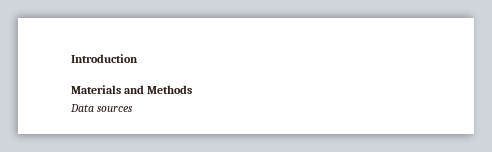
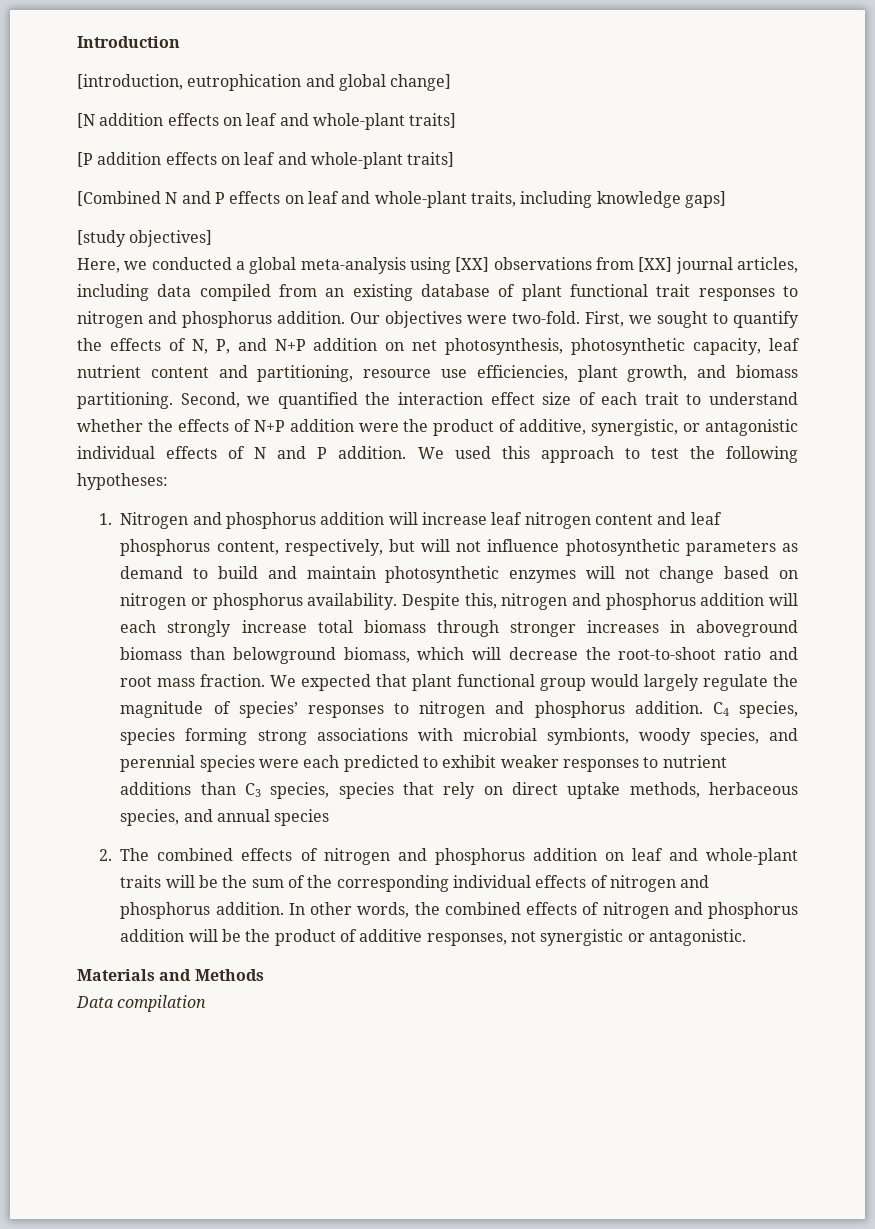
(138, 58) none -> [77,74,452,91] [77,113,457,130] [77,152,455,169] [77,191,726,208] [77,230,213,247] [77,257,799,274] [77,284,799,301] [77,311,799,328] [77,338,800,355] [77,365,798,382] [77,392,798,409] [77,419,798,436] [77,446,798,463] [77,473,168,490] [98,512,722,529] [120,539,799,556] [120,566,798,583] [120,593,799,610] [120,620,798,637] [120,647,798,664] [120,674,799,691] [120,701,799,718] [120,728,798,745] [120,755,727,772] [120,782,798,799] [120,809,330,826] [98,848,798,865] [120,875,710,892] [120,902,798,919] [120,929,746,946] // [introduction, eutrophication and global change] // [N addition effects on leaf and whole-plant traits] // [P addition effects on leaf and whole-plant traits] // [Combined N and P effects on leaf and whole-plant traits, including knowledge gaps] // [study objectives] // Here, we conducted a global meta-analysis using [XX] observations from [XX] journal articles, including data compiled from an existing database of plant functional trait responses to nitrogen and phosphorus addition. Our objectives were two-fold. First, we sought to quantify the effects of N, P, and N+P addition on net photosynthesis, photosynthetic capacity, leaf nutrient content and partitioning, resource use efficiencies, plant growth, and biomass partitioning. Second, we quantified the interaction effect size of each trait to understand whether the effects of N+P addition were the product of additive, synergistic, or antagonistic individual effects of N and P addition. We used this approach to test the following hypotheses: // 1. Nitrogen and phosphorus addition will increase leaf nitrogen content and leaf phosphorus content, respectively, but will not influence photosynthetic parameters as demand to build and maintain photosynthetic enzymes will not change based on nitrogen or phosphorus availability. Despite this, nitrogen and phosphorus addition will each strongly increase total biomass through stronger increases in aboveground biomass than belowground biomass, which will decrease the root-to-shoot ratio and root mass fraction. We expected that plant functional group would largely regulate the magnitude of species’ responses to nitrogen and phosphorus addition. C4 species, species forming strong associations with microbial symbionts, woody species, and perennial species were each predicted to exhibit weaker responses to nutrient additions than C3 species, species that rely on direct uptake methods, herbaceous species, and annual species // 2. The combined effects of nitrogen and phosphorus addition on leaf and whole-plant traits will be the sum of the corresponding individual effects of nitrogen and phosphorus addition. In other words, the combined effects of nitrogen and phosphorus addition will be the product of additive responses, not synergistic or antagonistic.
[97,106,134,112] sources -> [117,995,207,1012] compilation

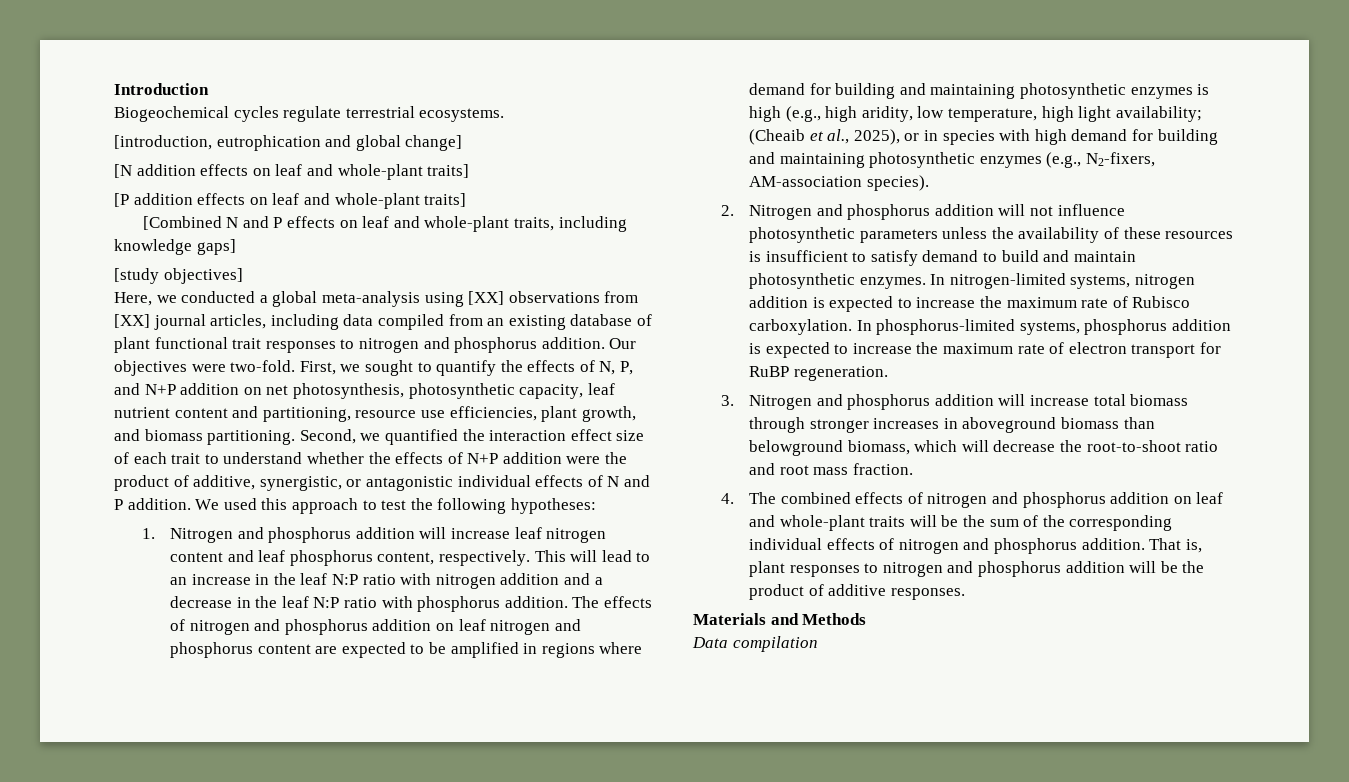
(180, 42) none -> [114,106,505,122] // Biogeochemical cycles regulate terrestrial ecosystems.
[284,539,415,556] respectively, but -> [439,550,651,566] [170,573,603,589] [170,596,652,612] [170,619,581,635] [170,642,643,658] [749,83,1210,99] [749,106,1202,122] [749,129,1218,145] [749,152,1156,168] [749,175,929,191] [721,204,994,220] respectively. This will lead to an increase in the leaf N:P ratio with nitrogen addition and a decrease in the leaf N:P ratio with phosphorus addition. The effects of nitrogen and phosphorus addition on leaf nitrogen and phosphorus content are expected to be amplified in regions where demand for building and maintaining photosynthetic enzymes is high (e.g., high aridity, low temperature, high light availability; (Cheaib et al., 2025), or in species with high demand for building and maintaining photosynthetic enzymes (e.g., N2-fixers, AM-association species). // 2. Nitrogen and phosphorus addition
[782,543,799,552] as -> [942,227,1234,243] [749,250,918,266] unless the availability of these resources is insufficient to satisfy
[509,566,798,583] [120,593,799,610] [120,620,232,637] enzymes will not change based on nitrogen or phosphorus availability. Despite this, nitrogen and phosphorus addition will each strongly -> [859,273,1196,289] [749,296,1191,312] [749,319,1232,335] [749,342,1221,358] [749,366,888,381] [721,394,1026,410] enzymes. In nitrogen-limited systems, nitrogen addition is expected to increase the maximum rate of Rubisco carboxylation. In phosphorus-limited systems, phosphorus addition is expected to increase the maximum rate of electron transport for RuBP regeneration. // 3. Nitrogen and phosphorus addition will
[270,674,799,691] [120,701,799,718] [120,728,798,745] [120,755,727,772] [120,782,798,799] [120,809,330,826] [98,849,112,861] We expected that plant functional group would largely regulate the magnitude of species’ responses to nitrogen and phosphorus addition. C4 species, species forming strong associations with microbial symbionts, woody species, and perennial species were each predicted to exhibit weaker responses to nutrient additions than C3 species, species that rely on direct uptake methods, herbaceous species, and annual species // 2. -> [721,493,735,504] // 4.
[288,902,600,918] In other words, the combined effects of -> [1149,538,1202,553] [749,561,879,577] That is, plant responses to
[426,929,746,946] responses, not synergistic or antagonistic. -> [890,588,965,600] responses.

